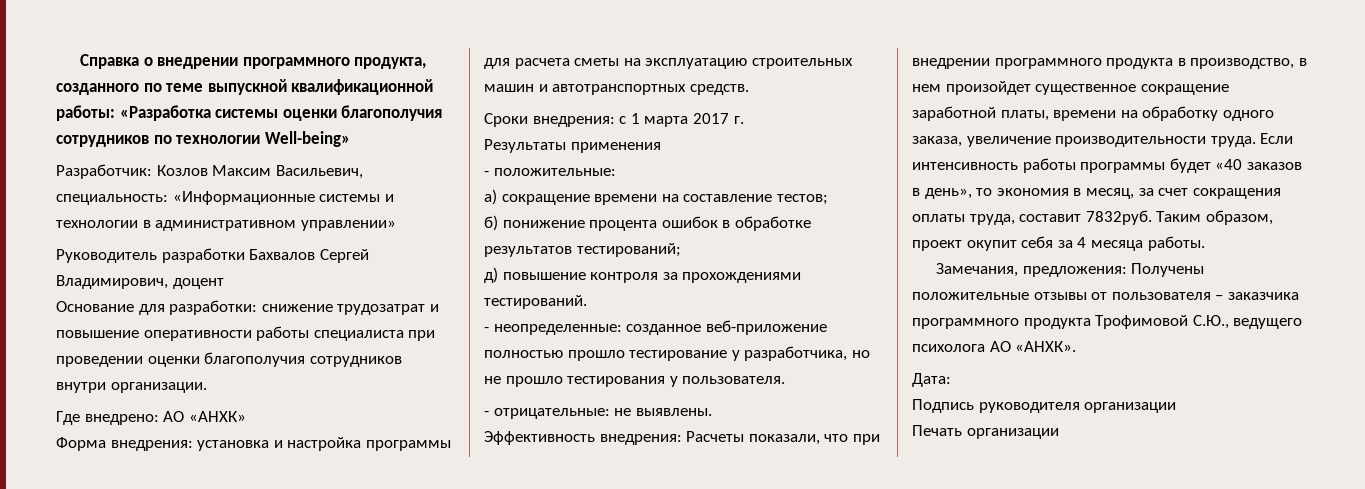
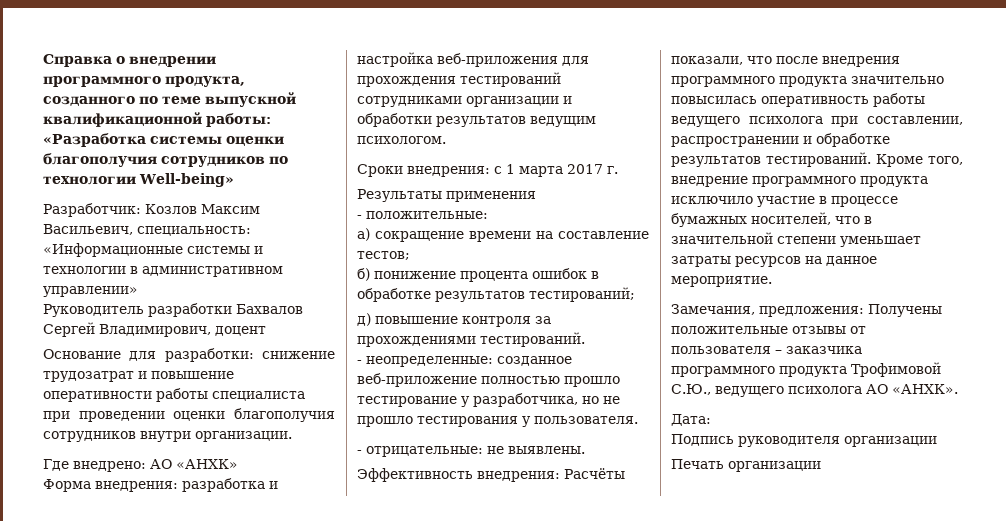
[197,440,270,451] установка -> [182,478,265,492] разработка
[365,440,451,451] [484,58,853,69] [484,84,749,95] программы для расчета сметы на эксплуатацию строительных машин и автотранспортных средств. -> [437,53,589,67] [357,72,561,87] [357,96,572,107] [357,113,596,127] [357,136,446,144] веб-приложения для прохождения тестирований сотрудниками организации и обработки результатов ведущим психологом.
[686,431,745,442] Расчеты -> [564,468,625,479] Расчёты
[852,434,880,445] [912,58,1307,69] [912,81,1229,95] [912,106,1274,121] [912,133,1294,147] [912,158,1302,173] [912,188,1281,199] [912,210,1273,225] [912,236,1205,251] при внедрении программного продукта в производство, в нем произойдет существенное сокращение заработной платы, времени на обработку одного заказа, увеличение производительности труда. Если интенсивность работы программы будет «40 заказов в день», то экономия в месяц, за счет сокращения оплаты труда, составит 7832руб. Таким образом, проект окупит себя за 4 месяца работы. -> [776,56,900,67] [671,76,944,87] [671,93,925,107] [671,116,963,127] [671,133,890,147] [671,152,963,167] [671,176,928,187] [671,196,898,207] [671,212,872,227] [671,232,921,247] [671,256,877,267] [671,276,772,287] после внедрения программного продукта значительно повысилась оперативность работы ведущего психолога при составлении, распространении и обработке результатов тестирований. Кроме того, внедрение программного продукта исключило участие в процессе бумажных носителей, что в значительной степени уменьшает затраты ресурсов на данное мероприятие.

